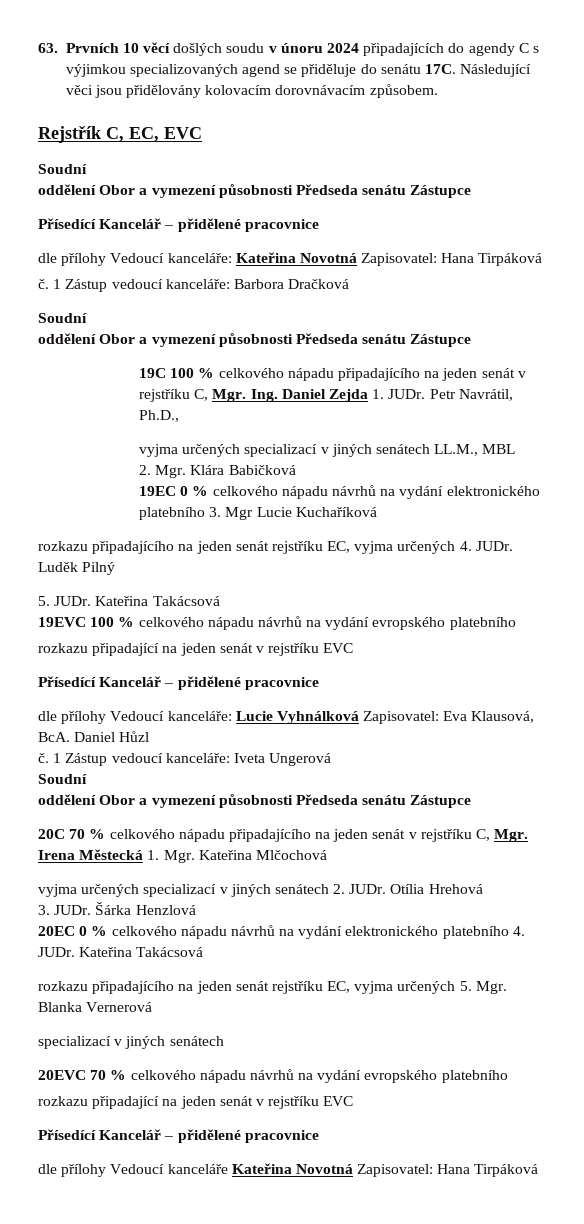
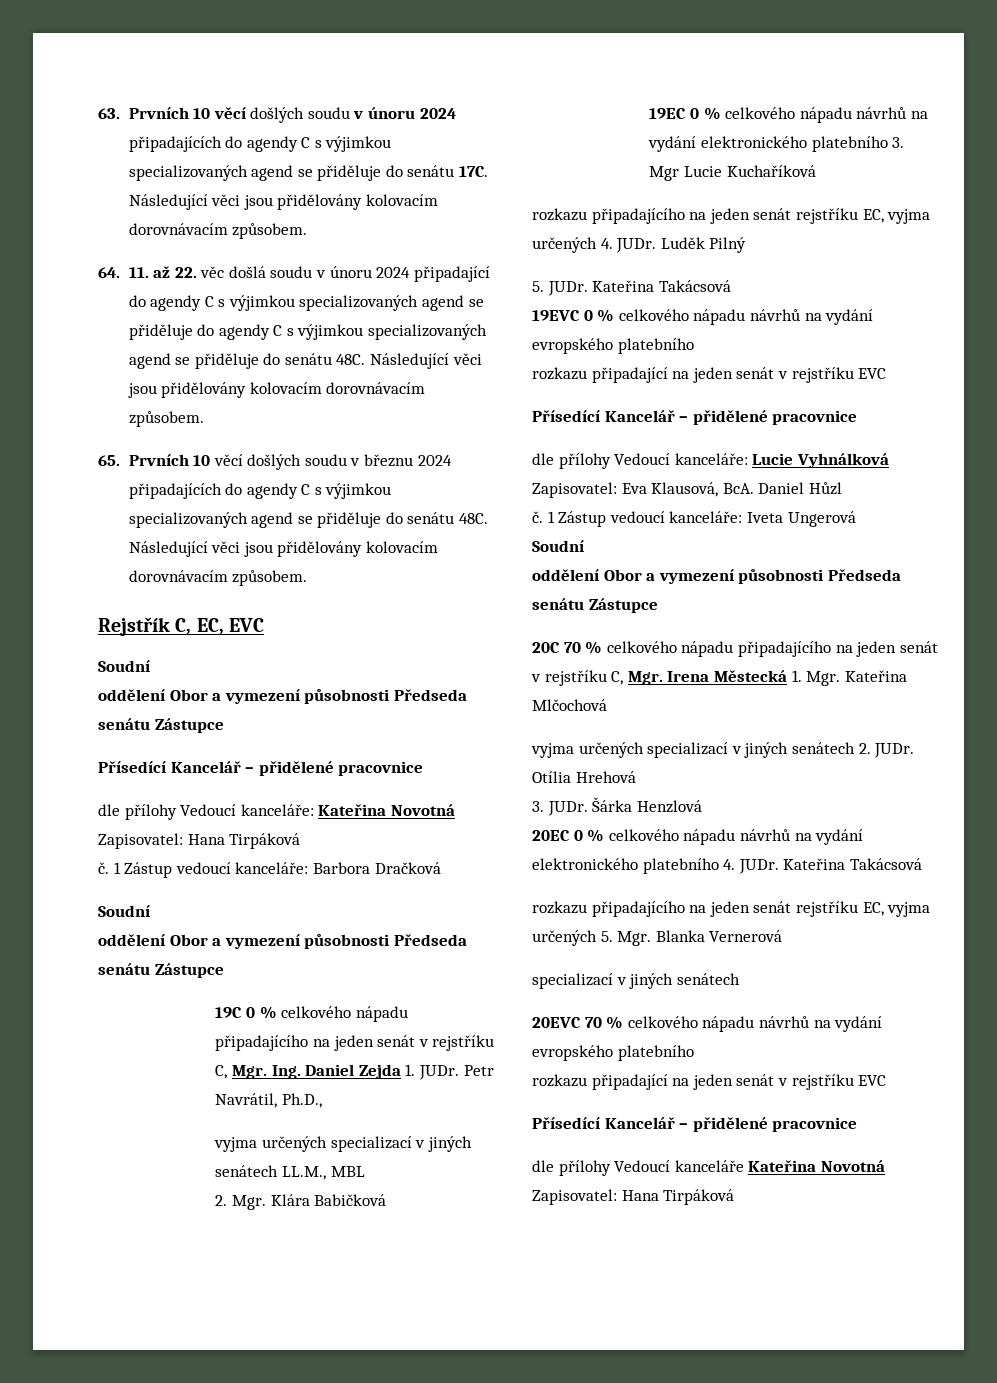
(438, 91) none -> [98,266,490,282] [128,295,484,311] [128,324,488,340] [128,353,482,369] [127,382,426,398] [128,411,204,427] [98,454,452,470] [128,483,392,499] [128,512,489,528] [128,541,438,557] [128,570,308,586] // 64. 11. až 22. věc došlá soudu v únoru 2024 připadající do agendy C s výjimkou specializovaných agend se přiděluje do agendy C s výjimkou specializovaných agend se přiděluje do senátu 48C. Následující věci jsou přidělovány kolovacím dorovnávacím způsobem. // 65. Prvních 10 věcí došlých soudu v březnu 2024 připadajících do agendy C s výjimkou specializovaných agend se přiděluje do senátu 48C. Následující věci jsou přidělovány kolovacím dorovnávacím způsobem.
[170,368,195,378] 100 -> [246,1007,256,1018] 0
[90,617,115,627] 100 -> [583,310,593,321] 0

